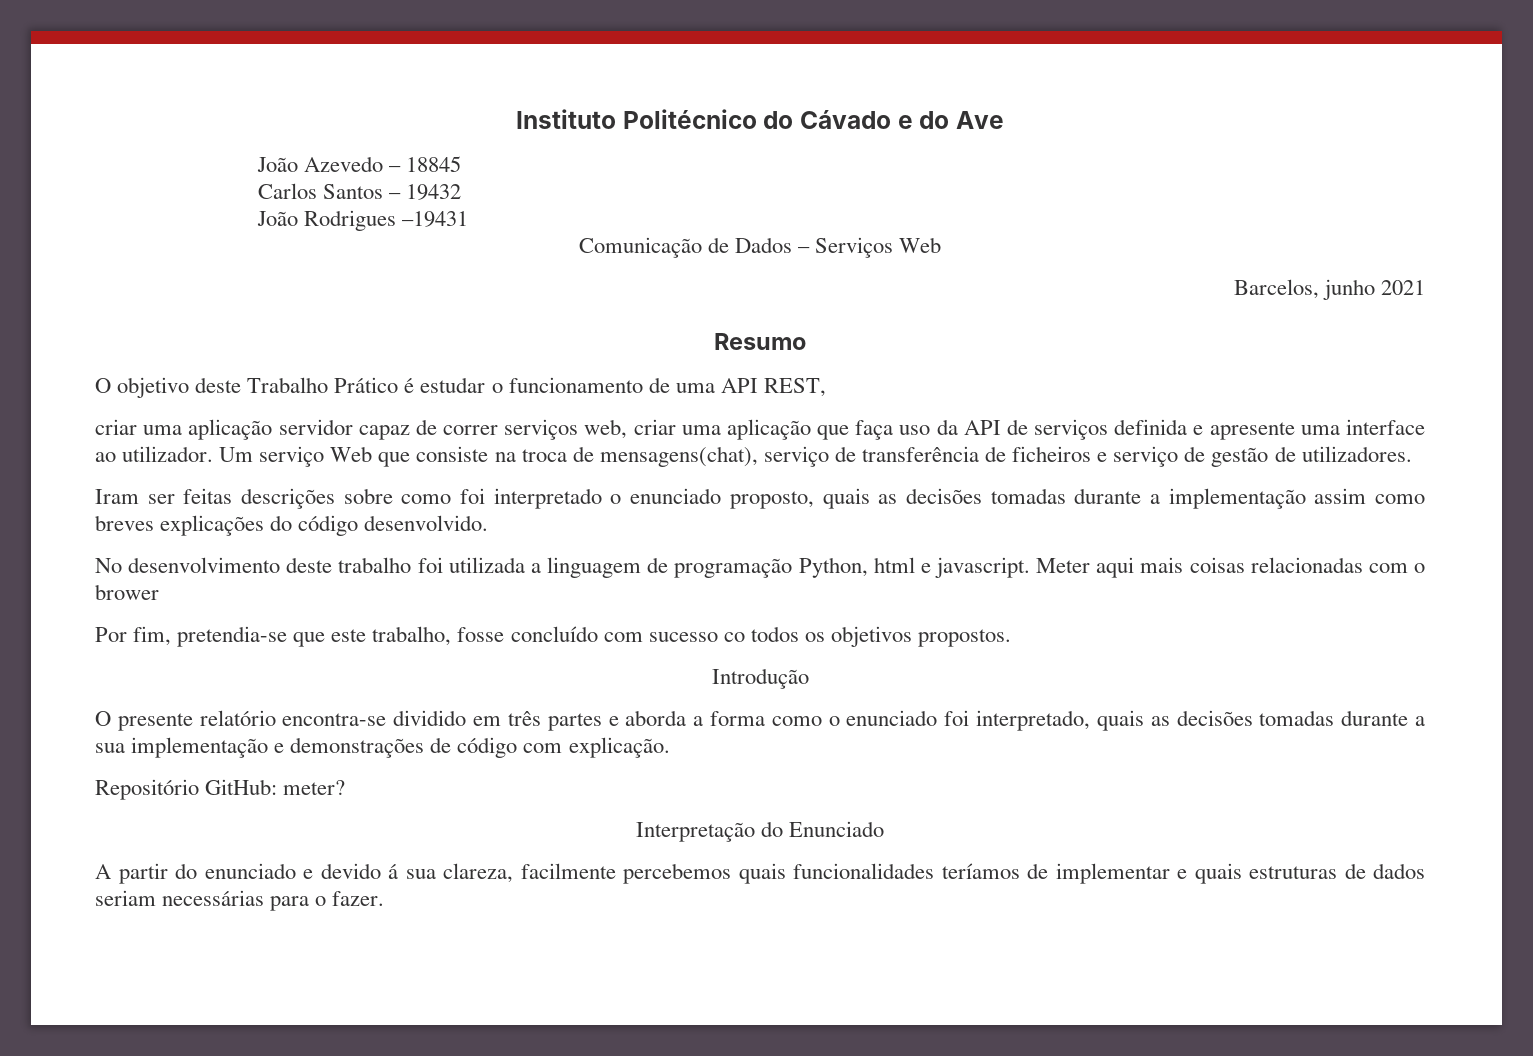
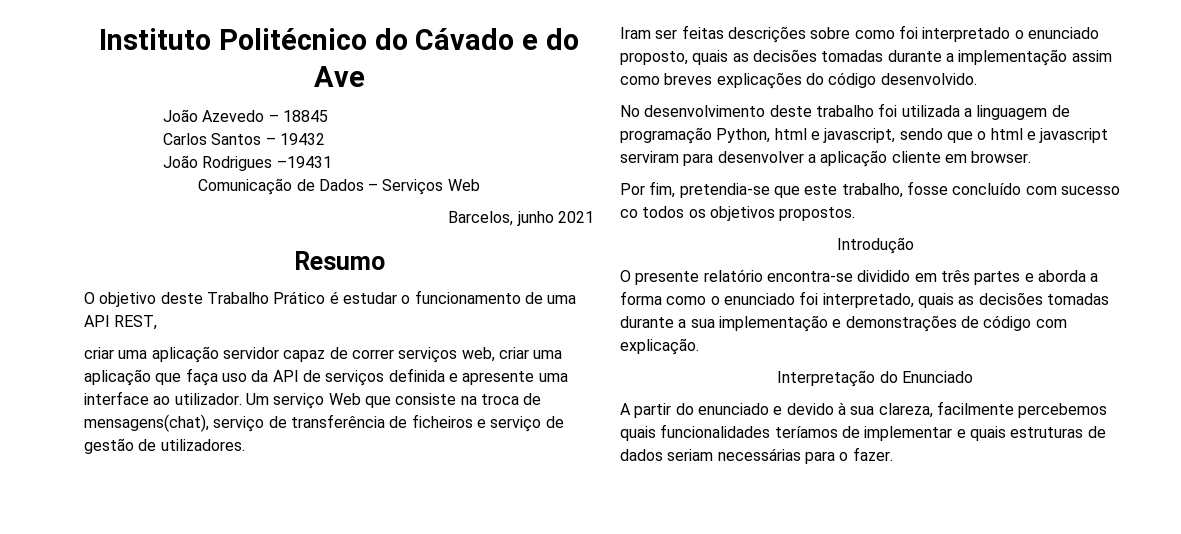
[934,557,1426,578] [95,584,159,600] javascript. Meter aqui mais coisas relacionadas com o brower -> [823,128,1109,143] [620,150,1032,167] javascript, sendo que o html e javascript serviram para desenvolver a aplicação cliente em browser.
[95,779,346,800] // Repositório GitHub: meter? -> (699, 346) none
[388,864,398,879] á -> [837,402,846,415] à

